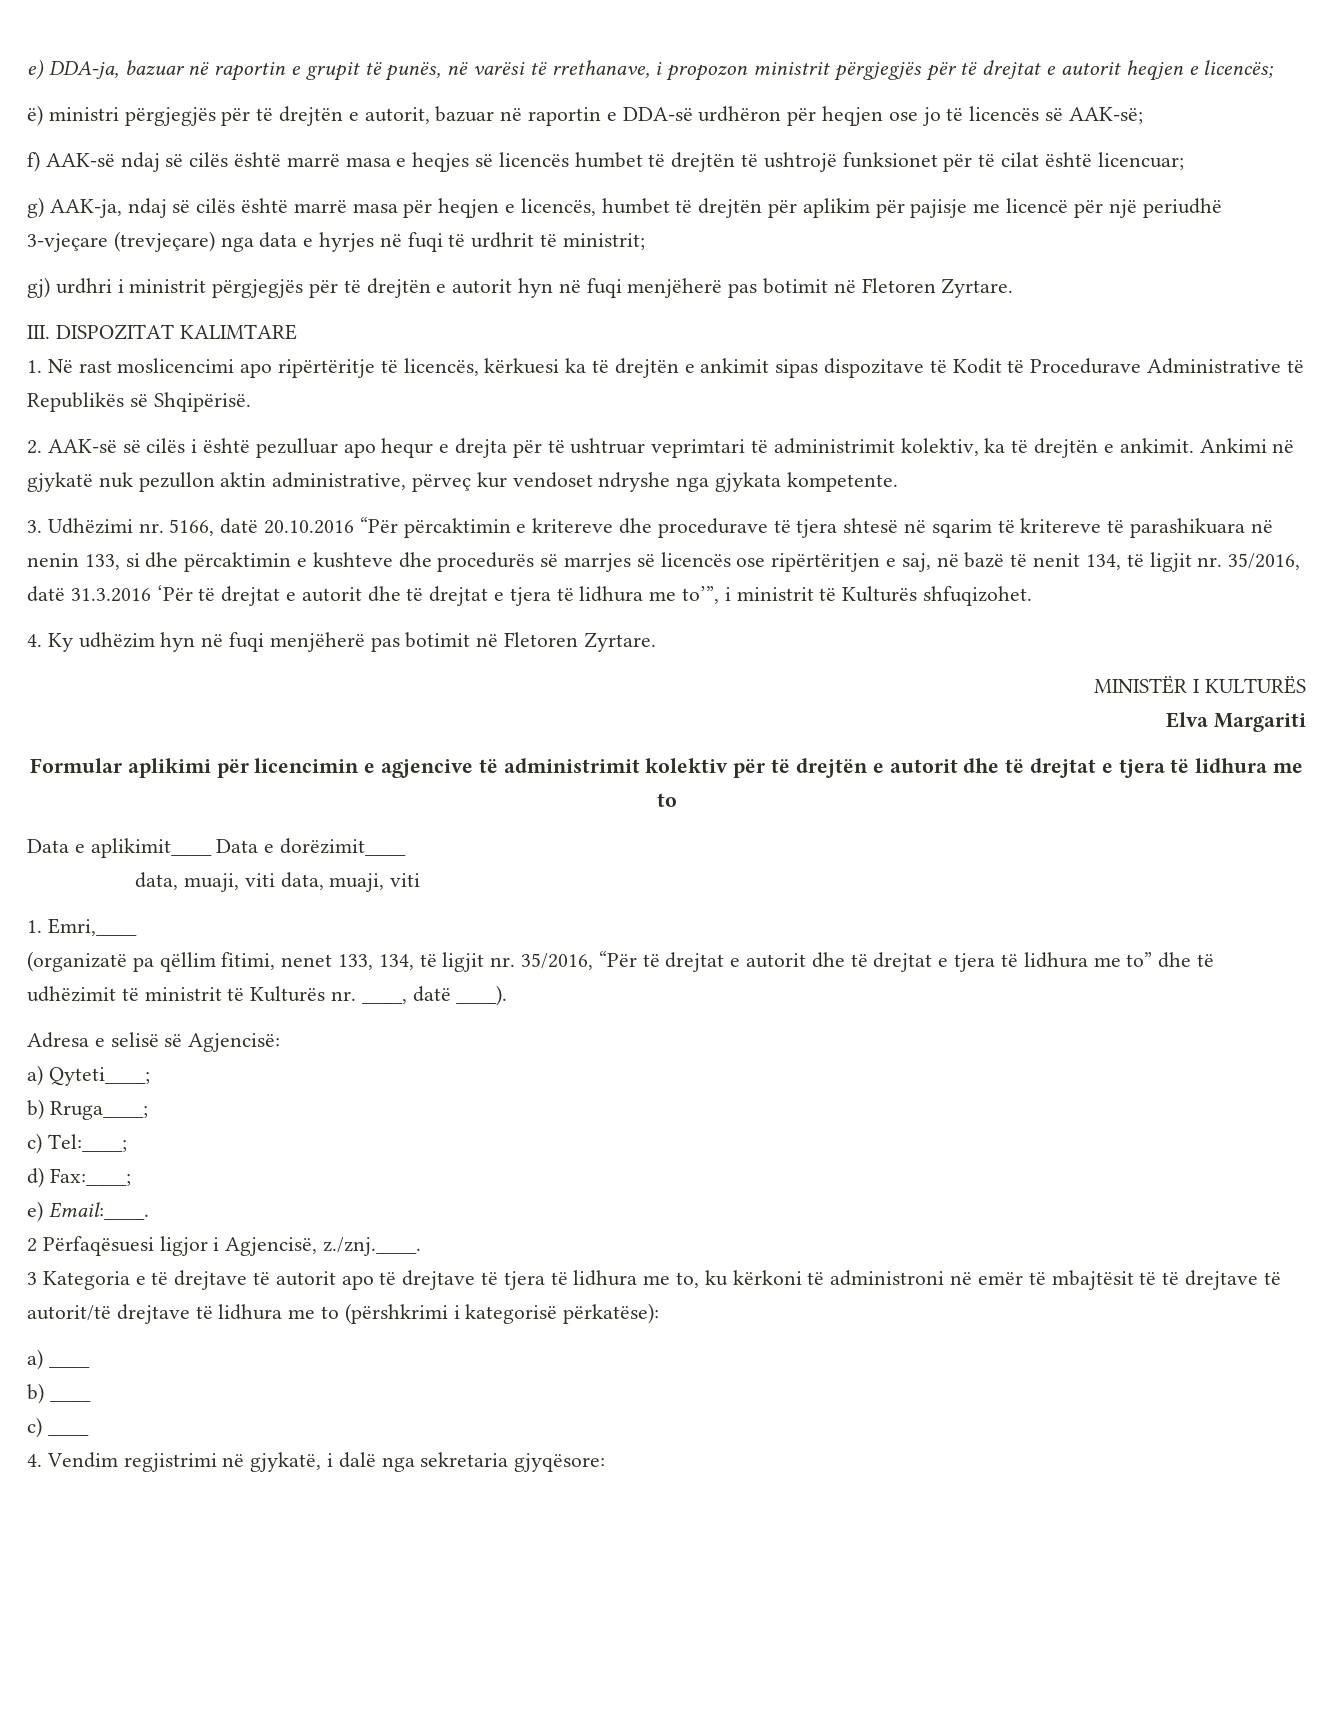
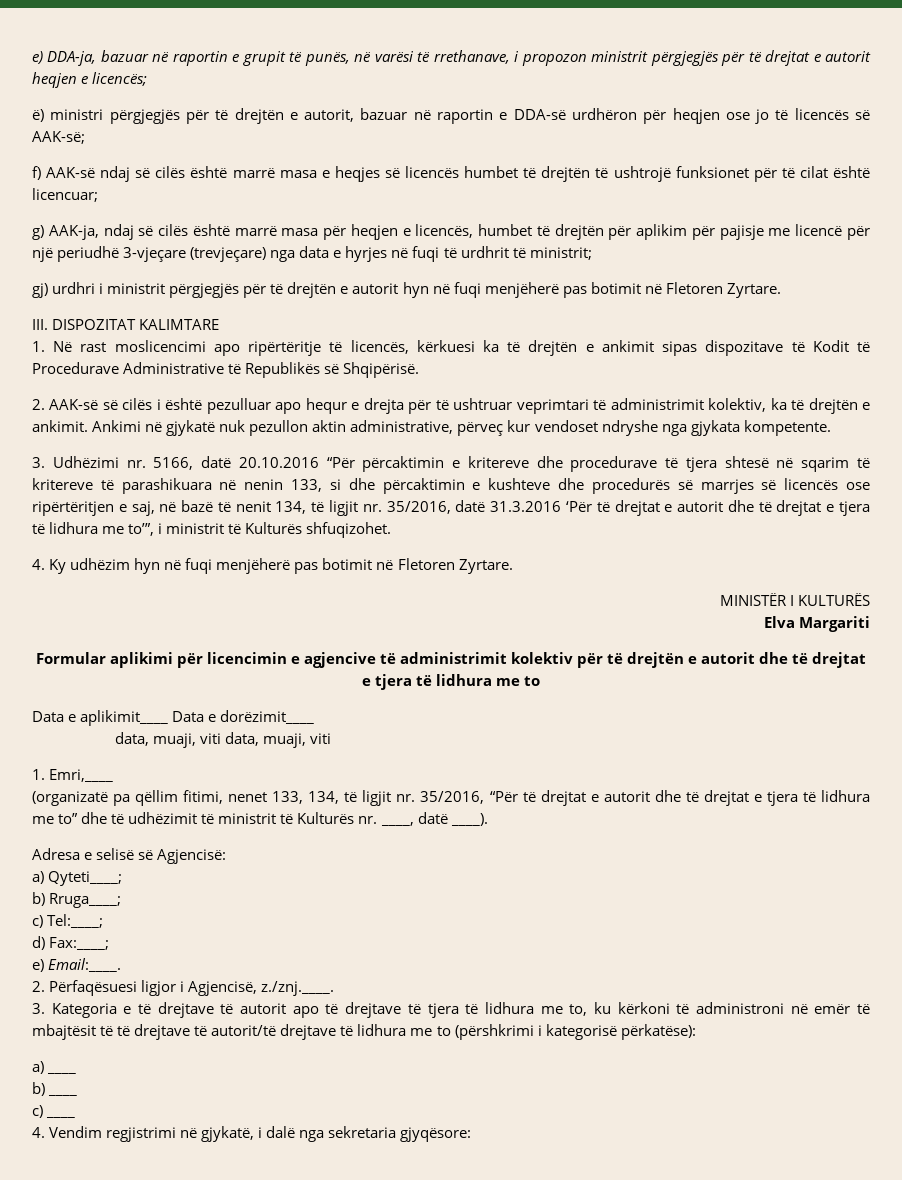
[27,1238,37,1252] 2 -> [32,981,45,992] 2.
[27,1272,37,1285] 3 -> [32,1003,45,1014] 3.

